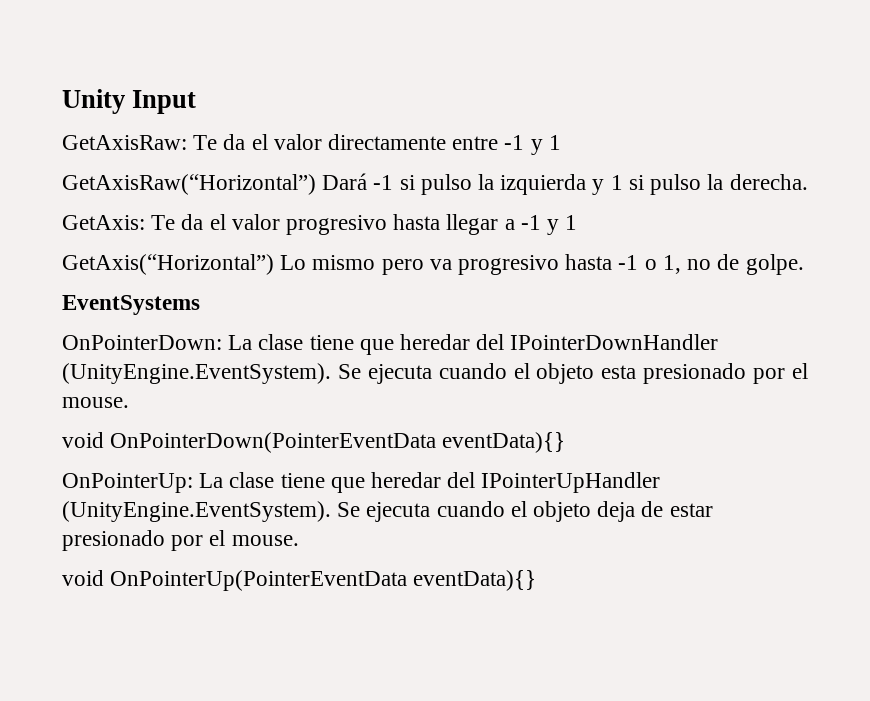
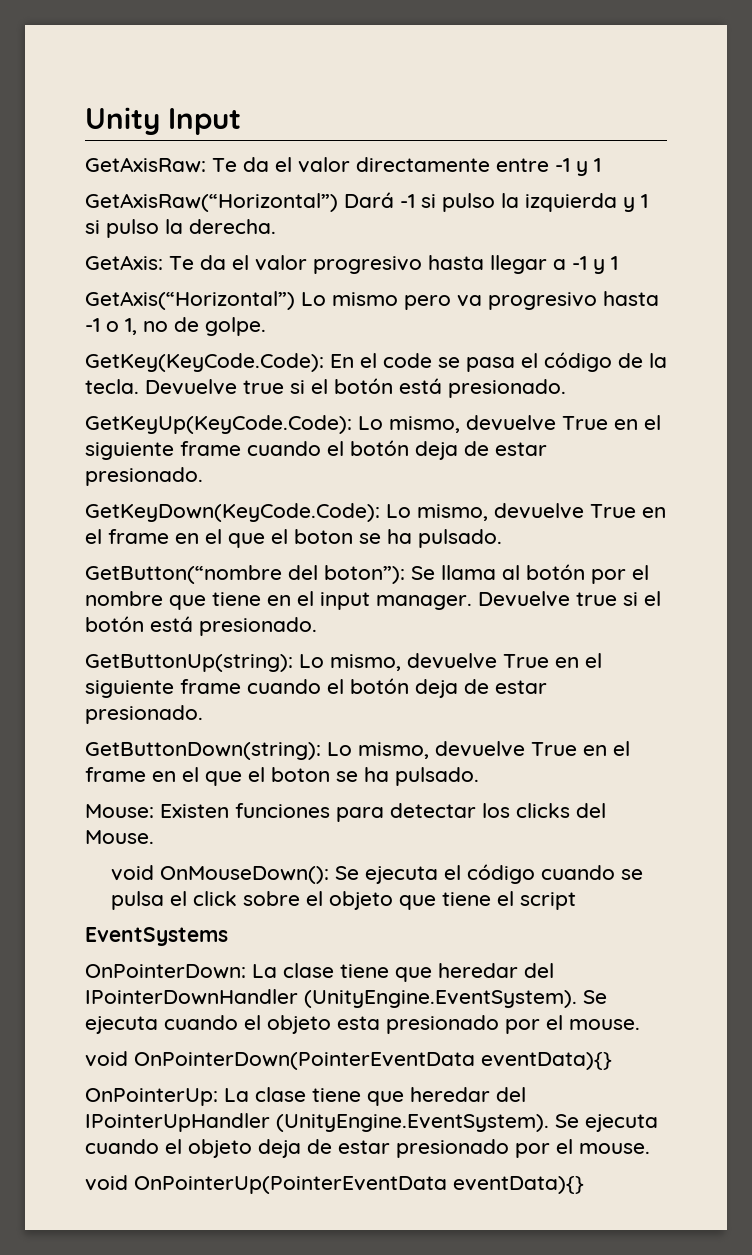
(804, 264) none -> [85,352,667,372] [85,378,566,398] [85,415,661,434] [85,440,547,460] [85,467,203,486] [85,503,666,522] [85,529,502,548] [85,564,649,584] [85,591,661,610] [85,616,317,636] [85,653,602,672] [85,678,547,698] [85,705,203,724] [85,741,630,760] [85,767,479,786] [85,803,606,822] [85,830,154,844] [111,864,644,884] [111,891,577,910] // GetKey(KeyCode.Code): En el code se pasa el código de la tecla. Devuelve true si el botón está presionado. // GetKeyUp(KeyCode.Code): Lo mismo, devuelve True en el siguiente frame cuando el botón deja de estar presionado. // GetKeyDown(KeyCode.Code): Lo mismo, devuelve True en el frame en el que el boton se ha pulsado. // GetButton(“nombre del boton”): Se llama al botón por el nombre que tiene en el input manager. Devuelve true si el botón está presionado. // GetButtonUp(string): Lo mismo, devuelve True en el siguiente frame cuando el botón deja de estar presionado. // GetButtonDown(string): Lo mismo, devuelve True en el frame en el que el boton se ha pulsado. // Mouse: Existen funciones para detectar los clicks del Mouse. // void OnMouseDown(): Se ejecuta el código cuando se pulsa el click sobre el objeto que tiene el script

